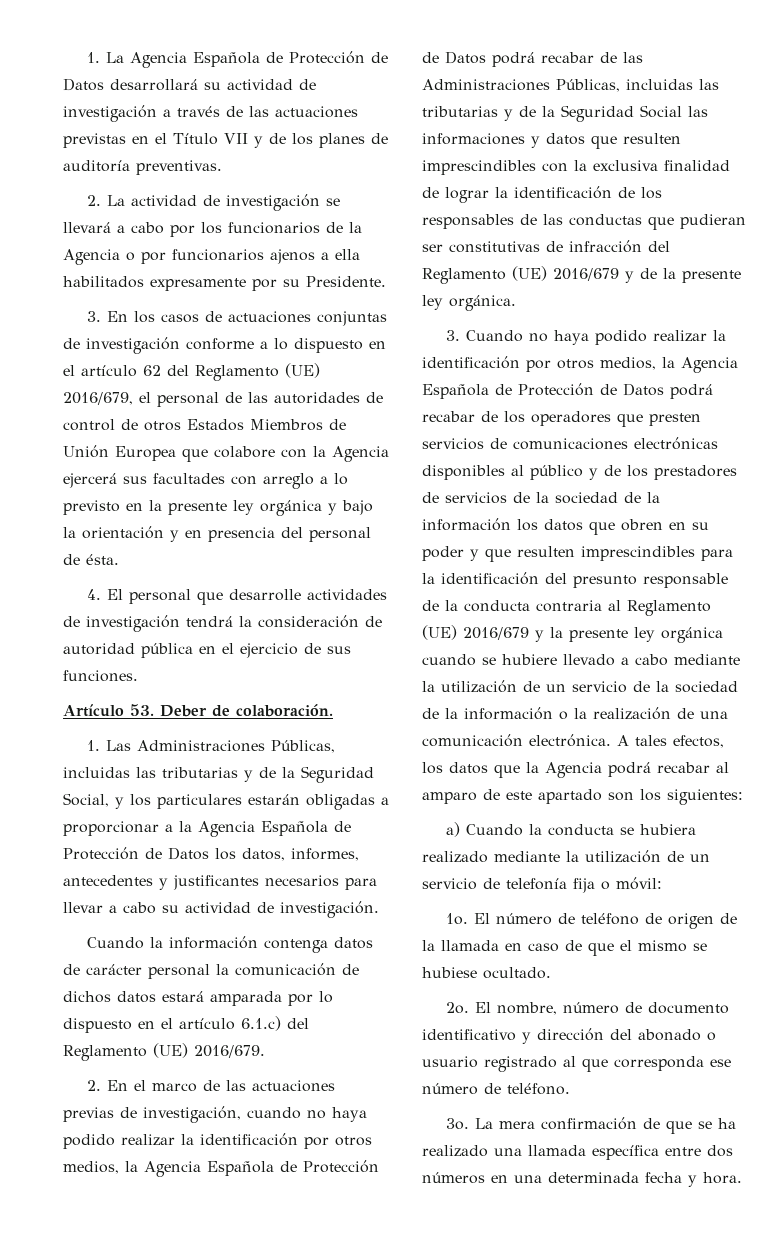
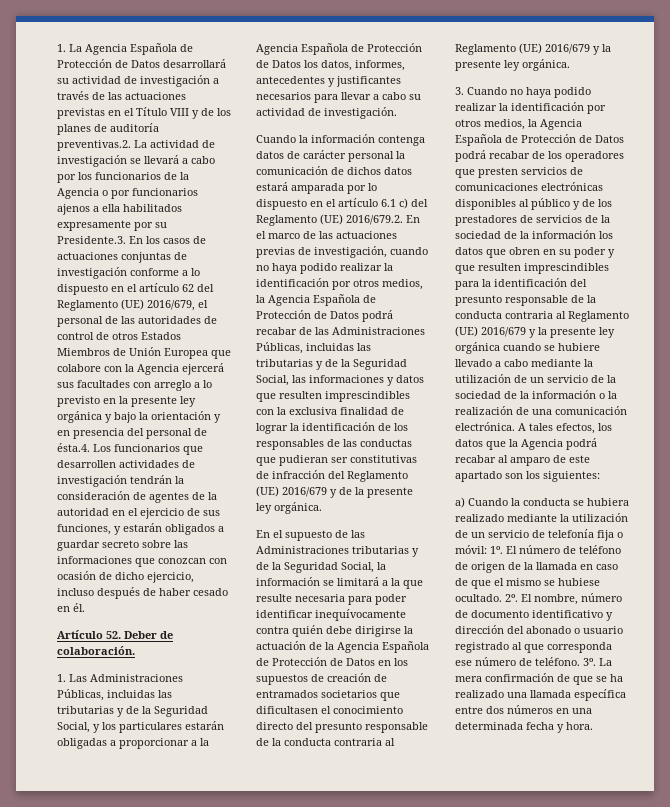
[224,133,248,144] VII -> [170,108,189,116] VIII
[136,160,222,175] [87,195,102,206] preventivas. // 2. -> [57,140,131,151] preventivas.2.
[306,276,386,287] [87,311,102,322] Presidente. // 3. -> [57,236,126,244] Presidente.3.
[86,554,119,565] [87,589,302,605] ésta. // 4. El personal que desarrolle -> [57,443,203,455] [57,460,116,468] ésta.4. Los funcionarios que desarrollen
[186,616,233,627] tendrá -> [130,475,172,484] tendrán
[63,643,193,658] autoridad pública -> [149,492,217,503] [57,508,109,516] agentes de la autoridad
[63,670,138,682] funciones. -> [57,523,224,535] [57,540,188,551] [57,556,227,567] [57,571,194,583] [57,587,228,599] [57,603,85,612] funciones, y estarán obligados a guardar secreto sobre las informaciones que conozcan con ocasión de dicho ejercicio, incluso después de haber cesado en él.
[130,704,154,716] 53. -> [106,631,121,639] 52.
[241,1016,309,1031] [63,1043,265,1061] [87,1080,102,1091] 6.1.c) del Reglamento (UE) 2016/679. // 2. -> [381,198,428,209] [256,214,403,226] 6.1 c) del Reglamento (UE) 2016/679.2.
[640,105,682,118] Social -> [256,375,289,386] Social,
(516, 303) none -> [256,530,365,541] [256,546,419,557] [256,562,386,573] [256,577,423,589] [256,594,407,605] [256,609,406,621] [256,625,413,637] [256,641,429,653] [256,657,408,666] [256,673,387,685] [256,690,400,701] [256,706,403,714] [256,722,428,733] [256,738,395,746] [455,43,611,55] [455,59,570,71] // En el supuesto de las Administraciones tributarias y de la Seguridad Social, la información se limitará a la que resulte necesaria para poder identificar inequívocamente contra quién debe dirigirse la actuación de la Agencia Española de Protección de Datos en los supuestos de creación de entramados societarios que dificultasen el conocimiento directo del presunto responsable de la conducta contraria al Reglamento (UE) 2016/679 y la presente ley orgánica.
[446,913,469,925] // 1o. -> [490,546,503,554] 1º.
[446,1002,470,1014] // 2o. -> [505,594,518,602] 2º.
[446,1118,470,1130] // 3o. -> [583,658,596,666] 3º.

